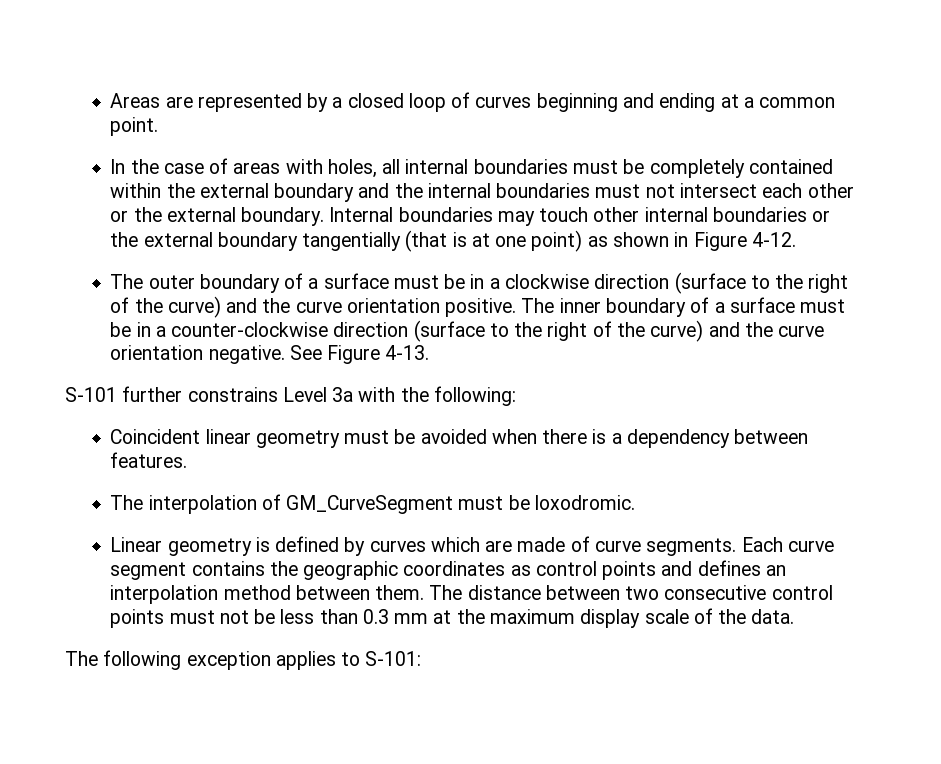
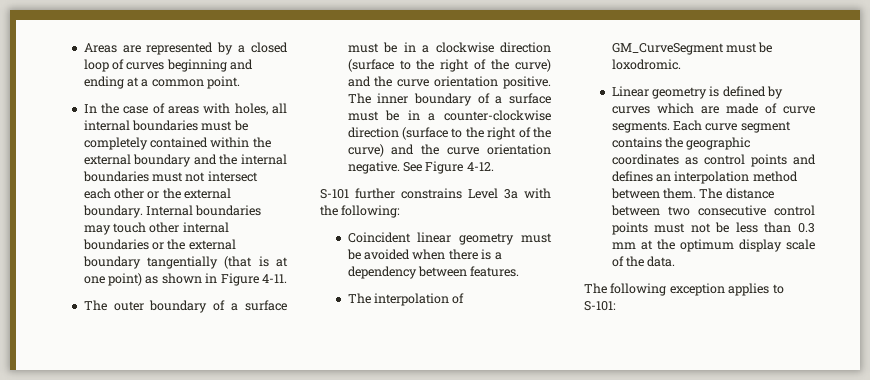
[751,232,796,247] 4-12. -> [261,274,287,283] 4-11.
[385,345,430,360] 4-13. -> [466,162,494,171] 4-12.
[489,609,575,624] maximum -> [679,239,734,252] optimum

